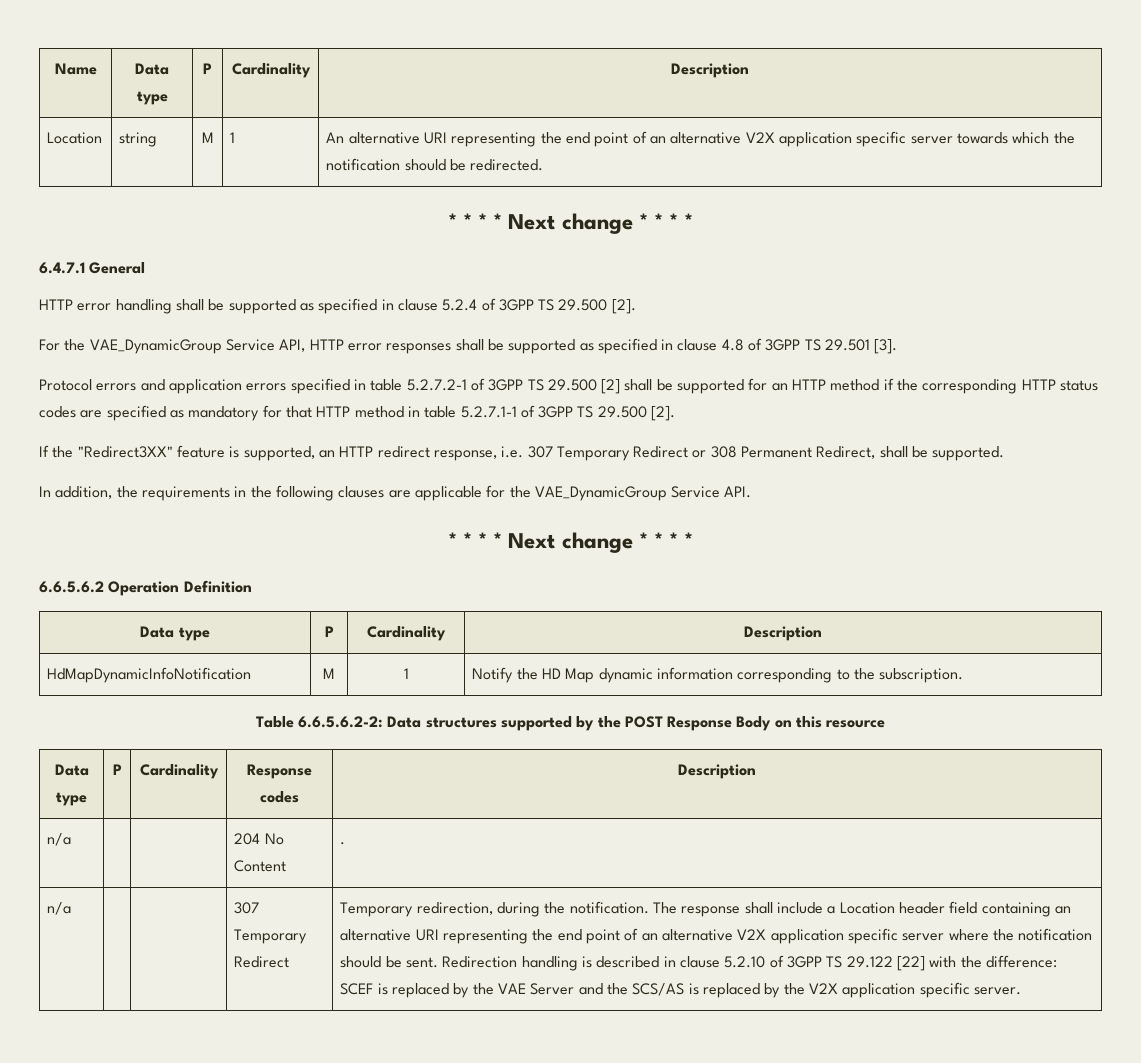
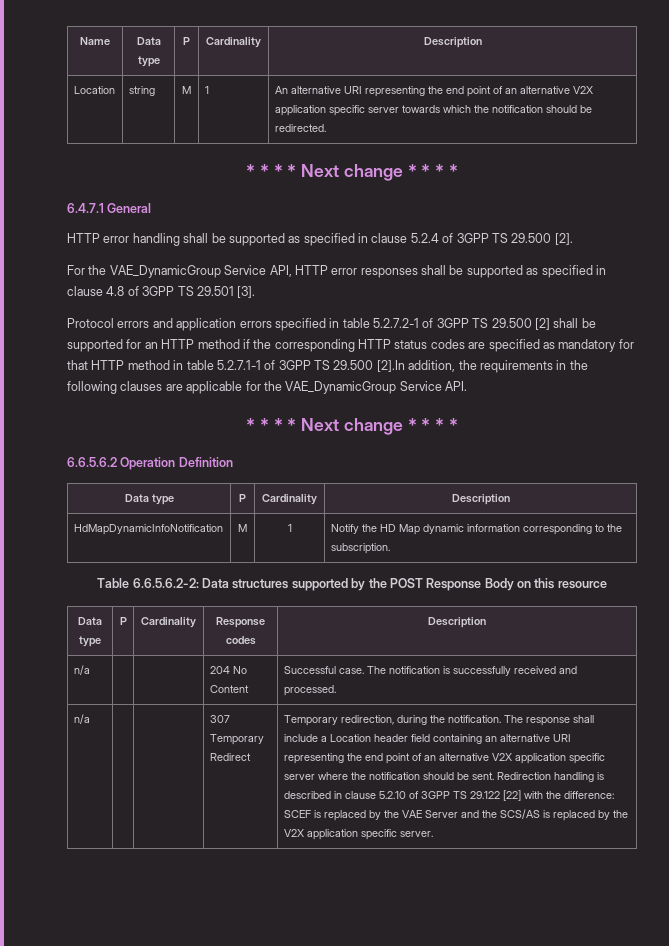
[651,406,676,421] [39,445,1005,461] [39,486,51,497] [2]. // If the "Redirect3XX" feature is supported, an HTTP redirect response, i.e. 307 Temporary Redirect or 308 Permanent Redirect, shall be supported. // In -> [376,360,405,372] [2].In
[340,842,346,845] . -> [283,666,577,676] [283,685,336,696] Successful case. The notification is successfully received and processed.

